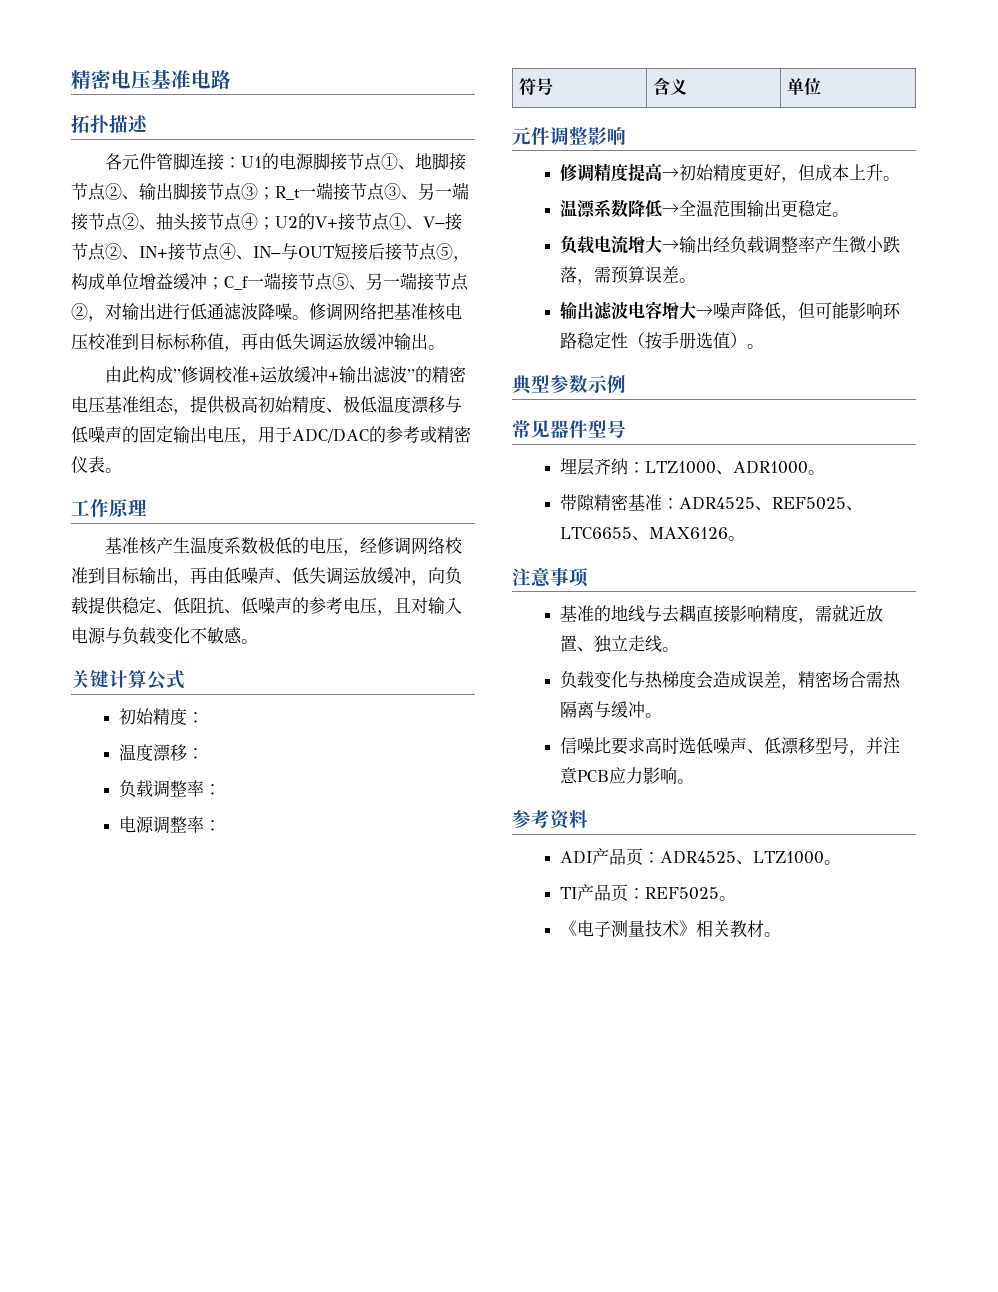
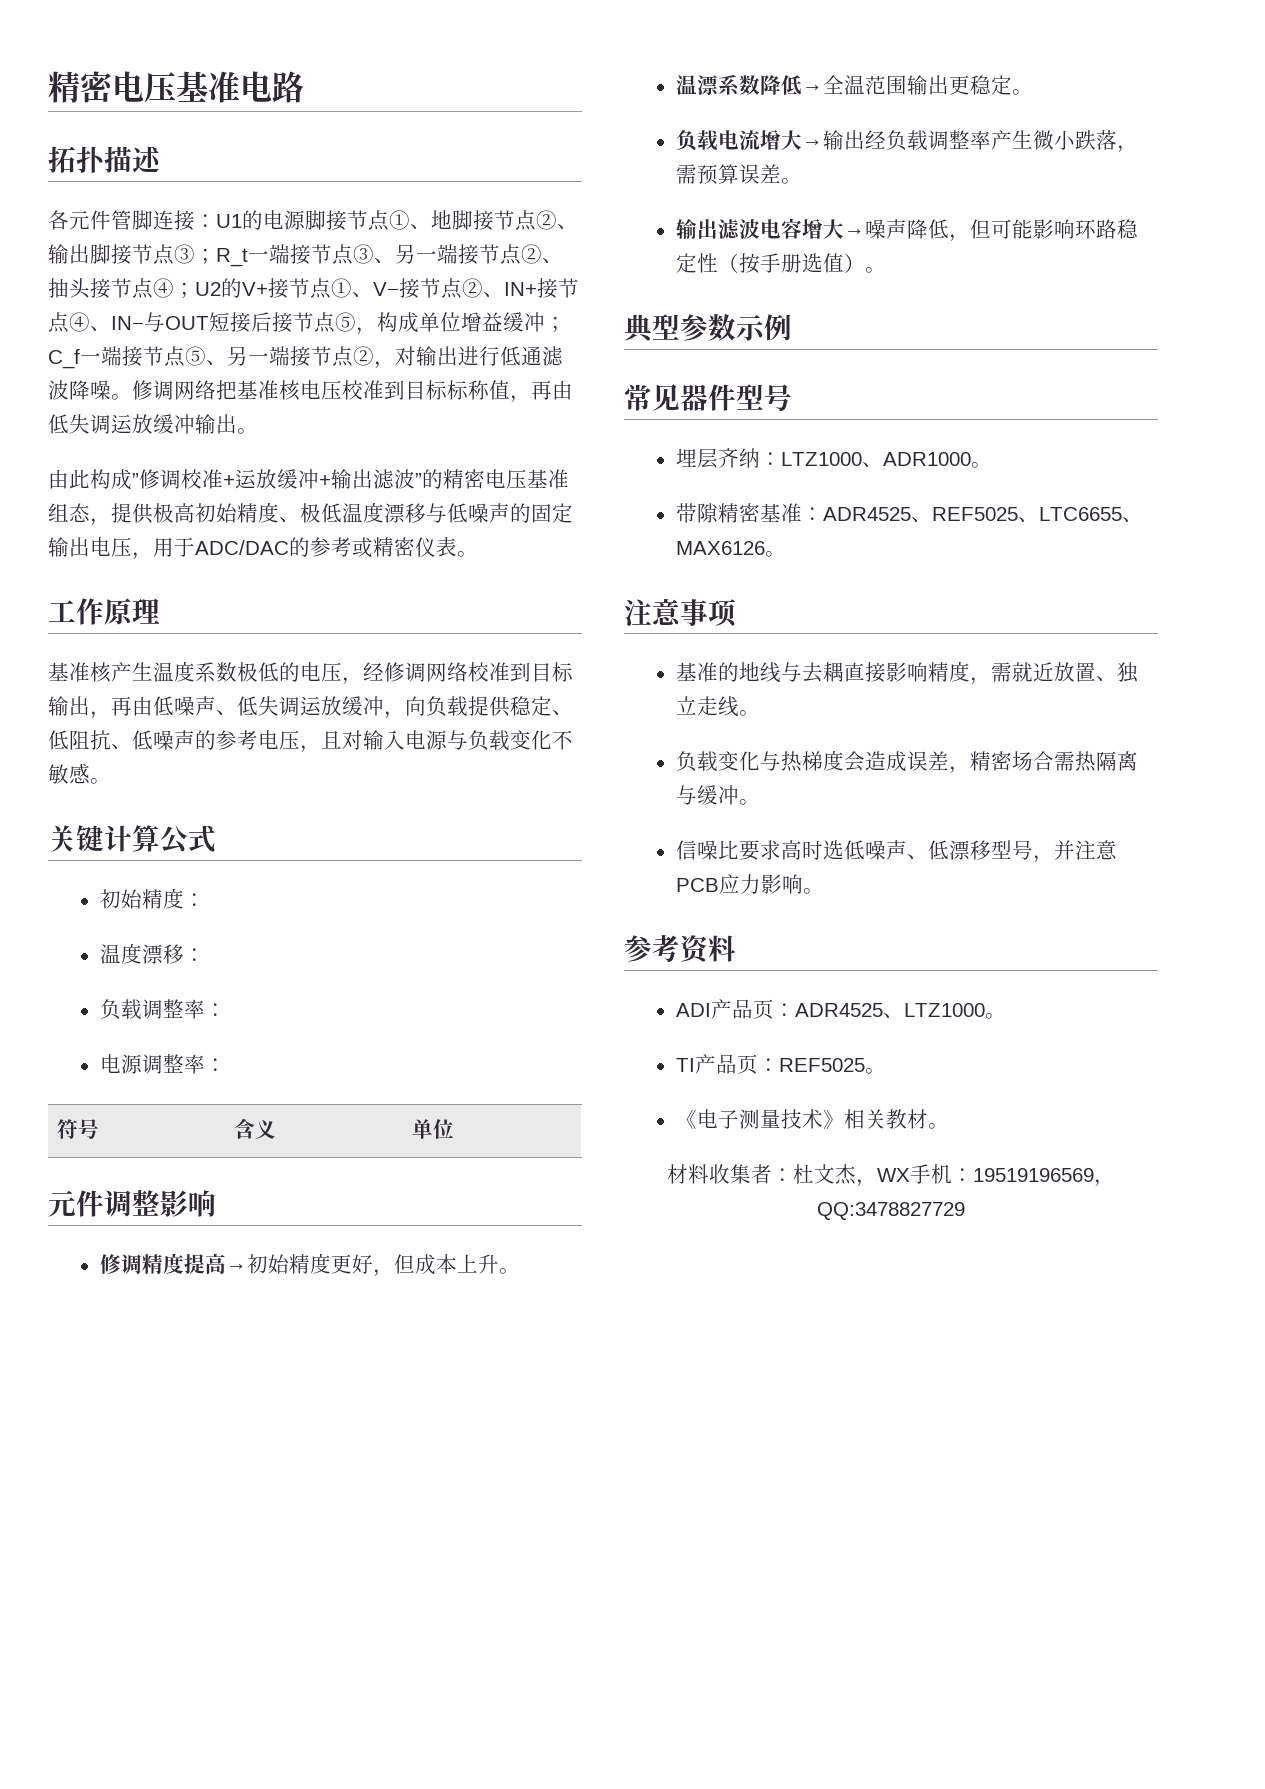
(782, 934) none -> [667,1164,1115,1187] [817,1202,965,1220] // 材料收集者：杜文杰，WX手机：19519196569，QQ:3478827729

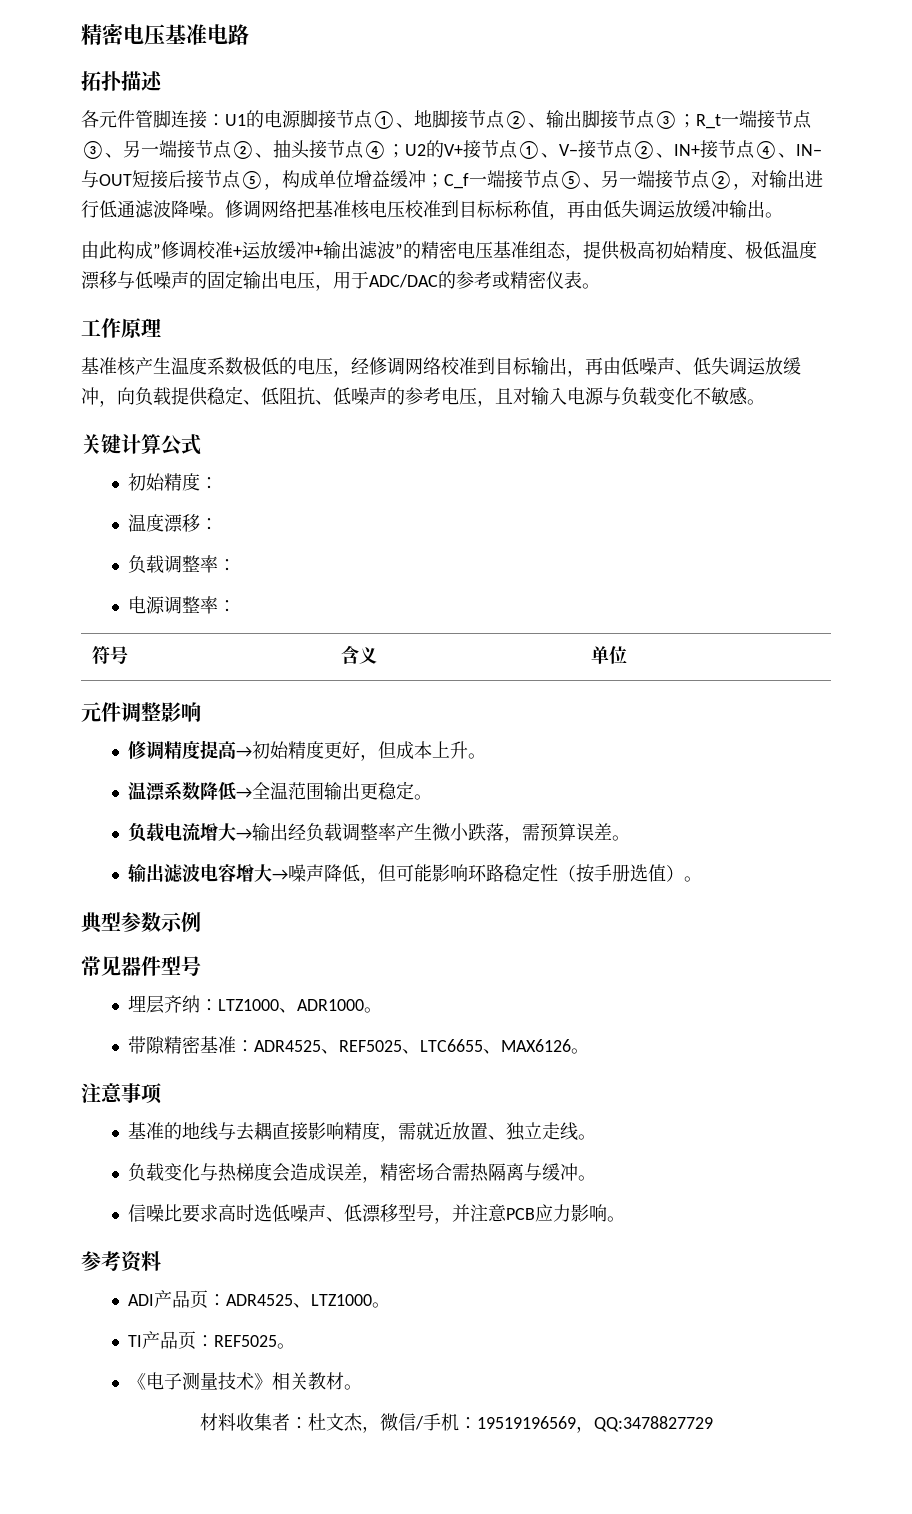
[877,1168,910,1182] WX -> [379,1413,424,1431] 微信/

